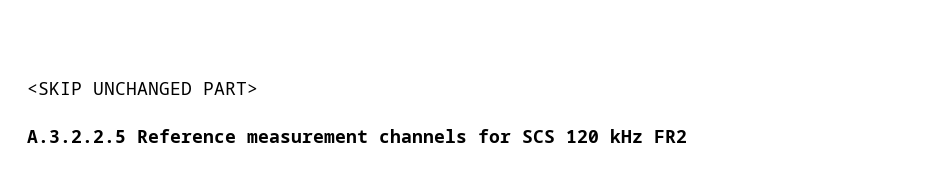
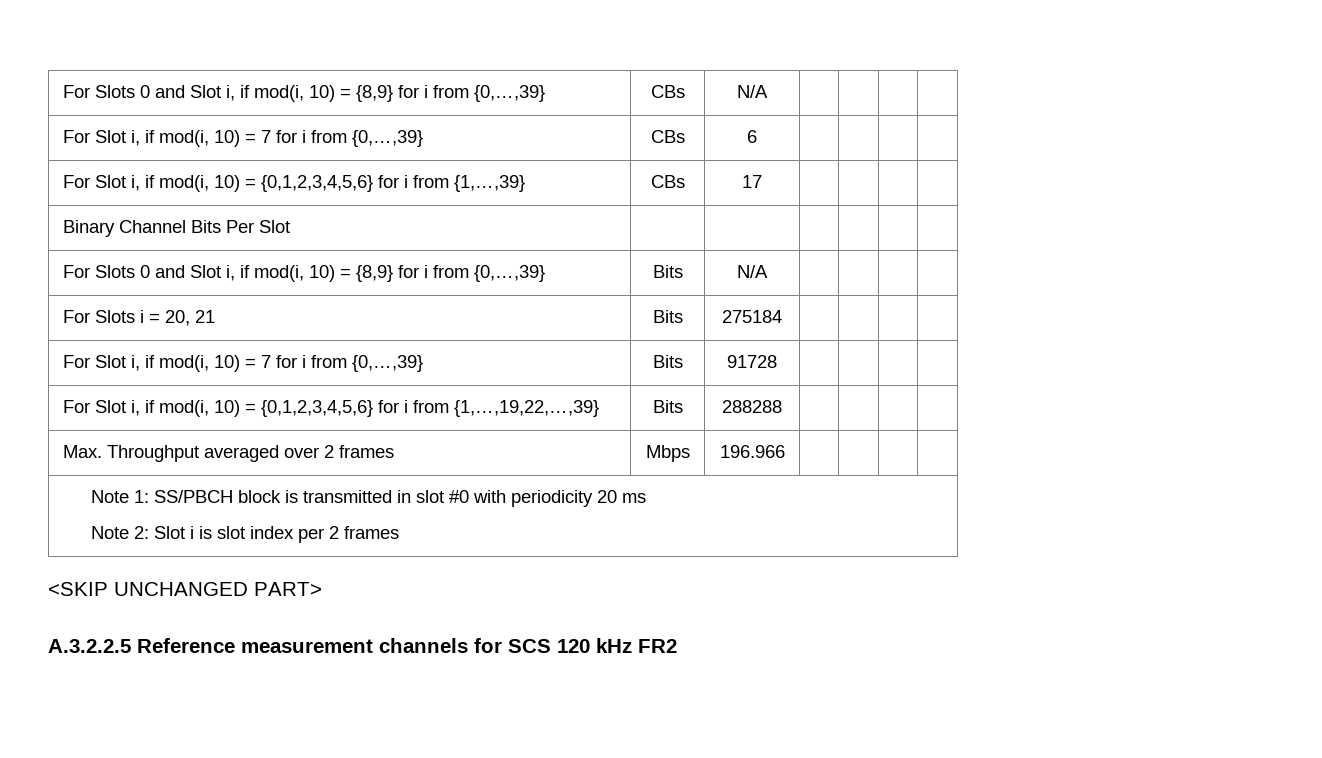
(27, 88) none -> [62,85,545,102] [650,85,685,98] [737,85,768,98] [62,130,423,147] [650,130,685,143] [747,130,757,143] [62,175,525,192] [650,175,685,188] [742,175,762,188] [62,220,290,237] [62,265,545,282] [652,265,683,278] [737,265,768,278] [62,310,215,326] [652,310,683,323] [722,310,782,323] [62,355,423,372] [652,355,683,368] [727,355,777,368] [62,400,599,417] [652,400,683,413] [722,400,782,413] [62,445,394,462] [645,445,690,462] [719,445,785,458] [90,490,646,507] [90,526,399,543] For Slots 0 and Slot i, if mod(i, 10) = {8,9} for i from {0,…,39} | CBs | N/A | | | | // For Slot i, if mod(i, 10) = 7 for i from {0,…,39} | CBs | 6 | | | | // For Slot i, if mod(i, 10) = {0,1,2,3,4,5,6} for i from {1,…,39} | CBs | 17 | | | | // Binary Channel Bits Per Slot | | | | | | // For Slots 0 and Slot i, if mod(i, 10) = {8,9} for i from {0,…,39} | Bits | N/A | | | | // For Slots i = 20, 21 | Bits | 275184 | | | | // For Slot i, if mod(i, 10) = 7 for i from {0,…,39} | Bits | 91728 | | | | // For Slot i, if mod(i, 10) = {0,1,2,3,4,5,6} for i from {1,…,19,22,…,39} | Bits | 288288 | | | | // Max. Throughput averaged over 2 frames | Mbps | 196.966 | | | | // Note 1: SS/PBCH block is transmitted in slot #0 with periodicity 20 ms // Note 2: Slot i is slot index per 2 frames //

